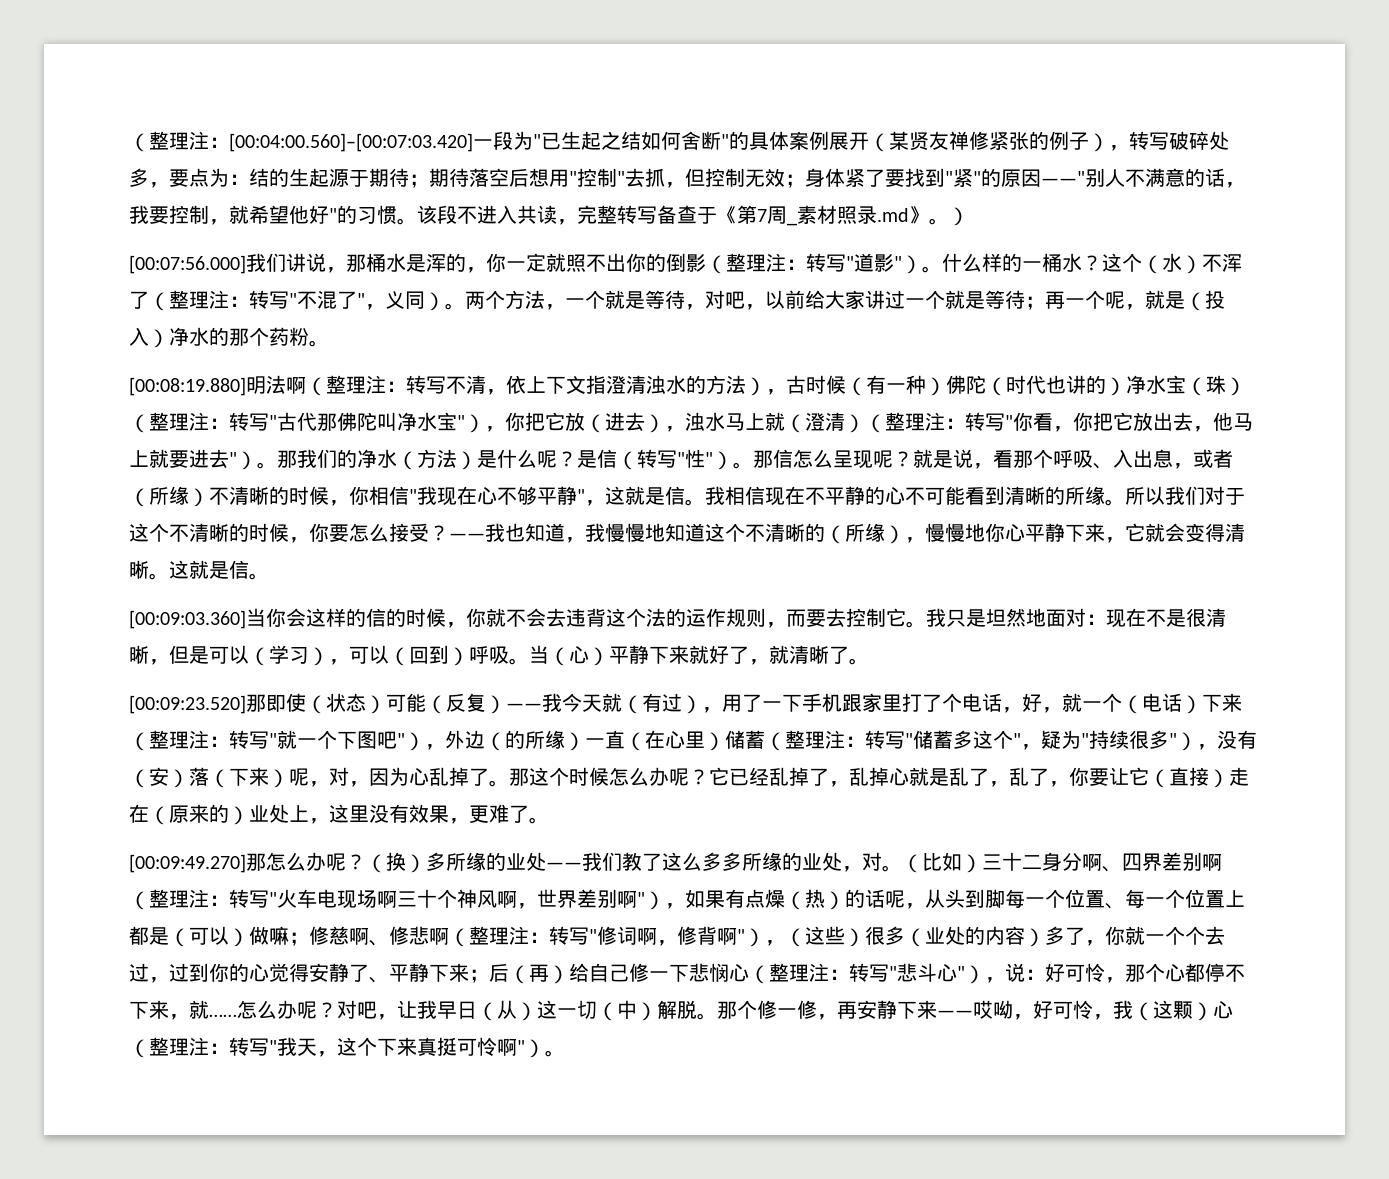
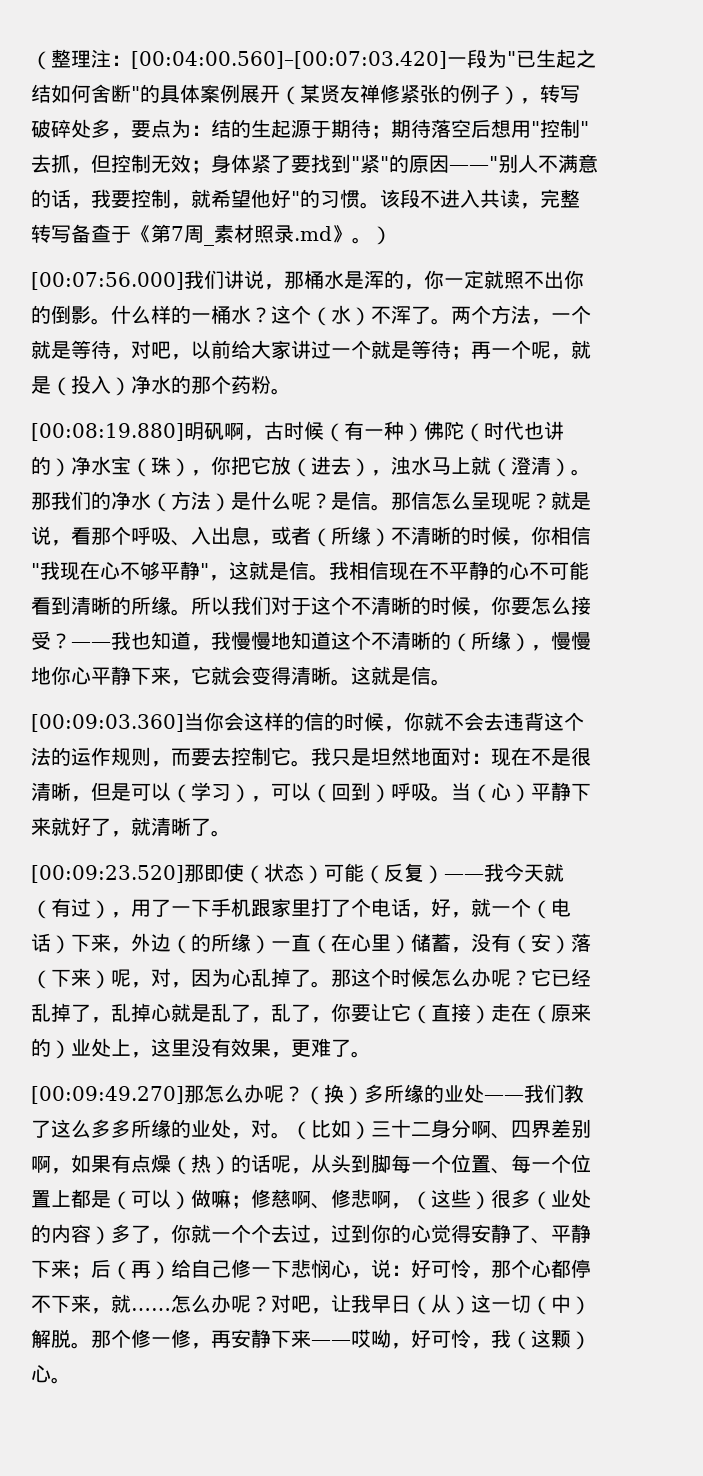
[706,253,922,274] （整理注：转写"道影"） -> (91, 314) none
[149,290,445,311] （整理注：转写"不混了"，义同） -> (431, 315) none
[266,375,766,396] 法啊（整理注：转写不清，依上下文指澄清浊水的方法） -> [204,422,244,440] 矾啊
[129,412,485,433] （整理注：转写"古代那佛陀叫净水宝"） -> (191, 467) none
[865,412,1253,433] [129,449,257,470] （整理注：转写"你看，你把它放出去，他马上就要进去"） -> (571, 467) none
[617,449,733,470] （转写"性"） -> (371, 500) none
[129,730,425,751] （整理注：转写"就一个下图吧"） -> (111, 942) none
[765,730,1197,751] （整理注：转写"储蓄多这个"，疑为"持续很多"） -> (451, 942) none
[129,889,665,910] （整理注：转写"火车电现场啊三十个神风啊，世界差别啊"） -> (51, 1164) none
[449,926,765,947] （整理注：转写"修词啊，修背啊"） -> (391, 1199) none
[749,963,985,984] （整理注：转写"悲斗心"） -> (351, 1269) none
[129,1037,545,1058] （整理注：转写"我天，这个下来真挺可怜啊"） -> (51, 1374) none

